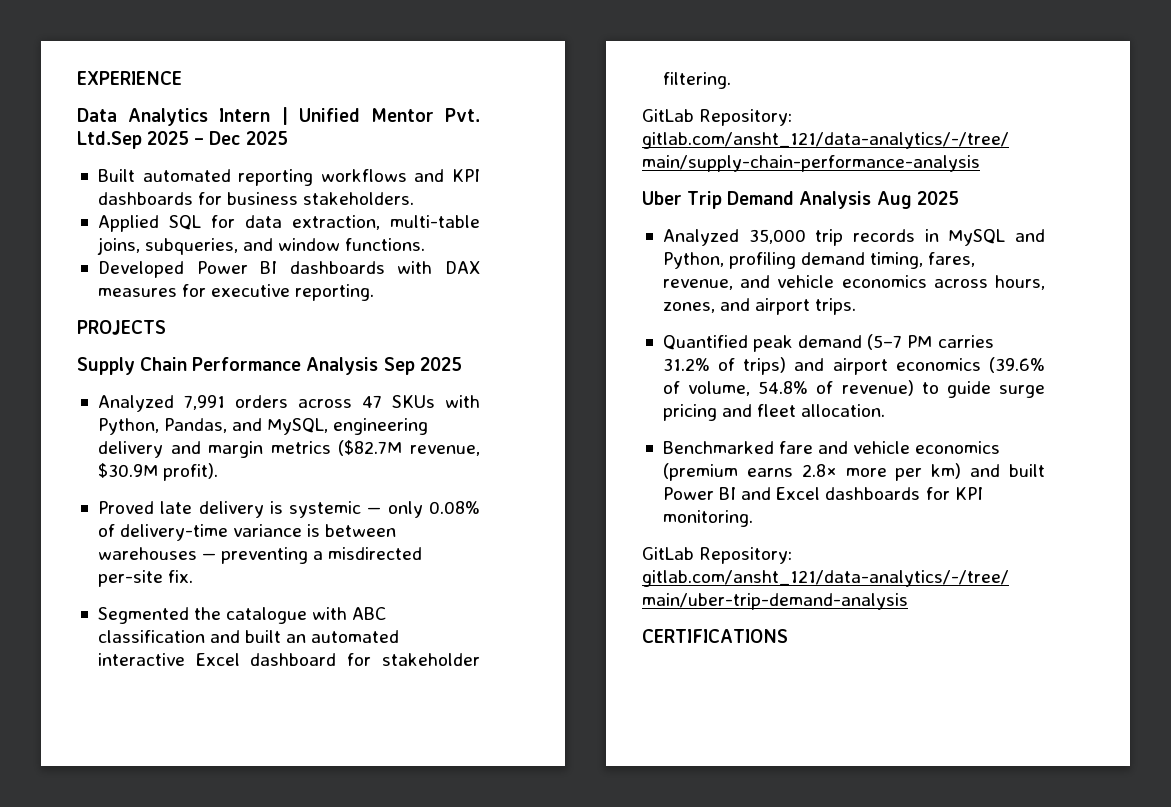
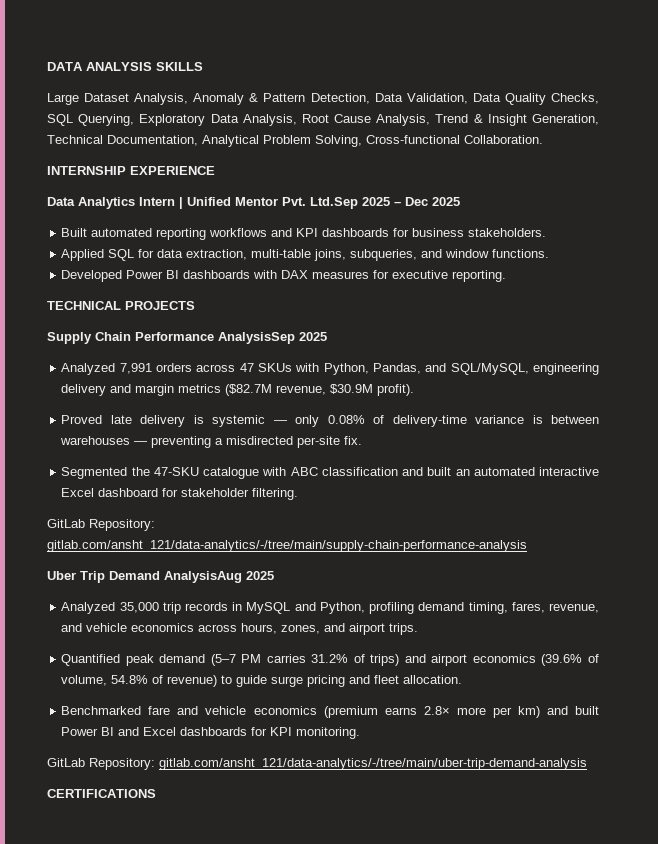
(77, 78) none -> [47,62,203,71] [47,93,599,105] [47,114,599,126] [47,135,543,147] [47,166,126,175] DATA ANALYSIS SKILLS // Large Dataset Analysis, Anomaly & Pattern Detection, Data Validation, Data Quality Checks, SQL Querying, Exploratory Data Analysis, Root Cause Analysis, Trend & Insight Generation, Technical Documentation, Analytical Problem Solving, Cross-functional Collaboration. // INTERNSHIP
(375, 292) none -> [47,301,121,310] TECHNICAL
[306,357,415,375] Analysis Sep -> [218,332,295,344] AnalysisSep
[267,418,329,435] MySQL, -> [450,363,529,375] SQL/MySQL,
(222, 613) none -> [153,467,199,476] 47-SKU
[799,191,912,209] Analysis Aug -> [164,571,242,583] AnalysisAug

